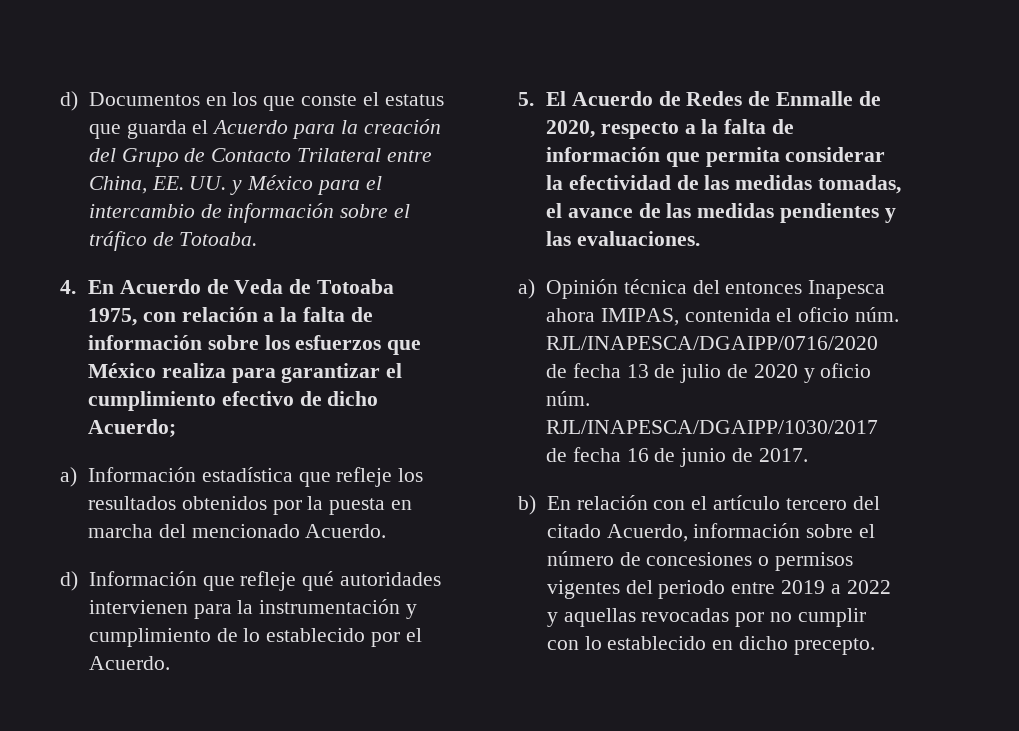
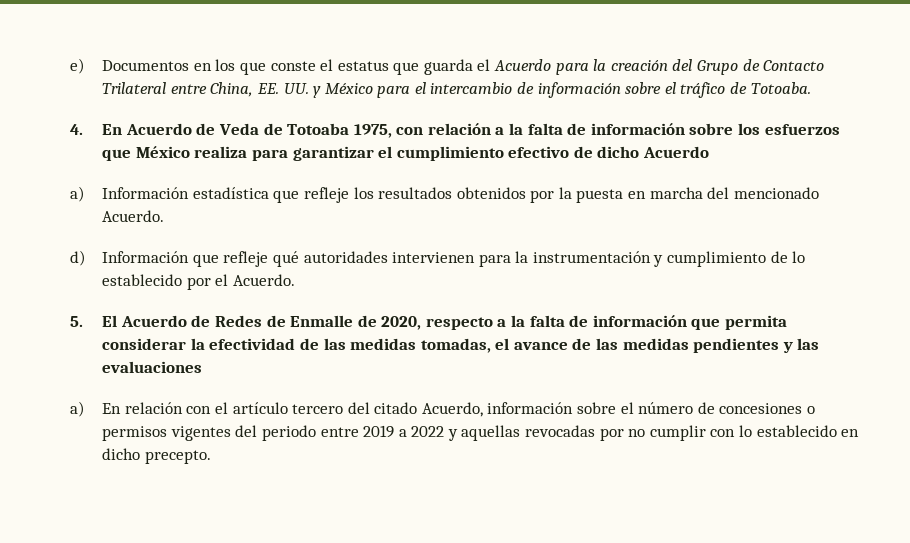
[60,91,79,111] d) -> [70,58,86,74] e)
[88,419,177,437] Acuerdo; -> [643,146,710,158] Acuerdo
[576,231,700,246] [518,279,886,299] [546,307,900,326] [546,336,879,350] [546,363,872,383] [546,391,591,406] [546,420,879,434] [546,447,808,467] [518,495,537,515] evaluaciones. // a) Opinión técnica del entonces Inapesca ahora IMIPAS, contenida el oficio núm. RJL/INAPESCA/DGAIPP/0716/2020 de fecha 13 de julio de 2020 y oficio núm. RJL/INAPESCA/DGAIPP/1030/2017 de fecha 16 de junio de 2017. // b) -> [102,361,203,373] [70,401,86,417] evaluaciones // a)

